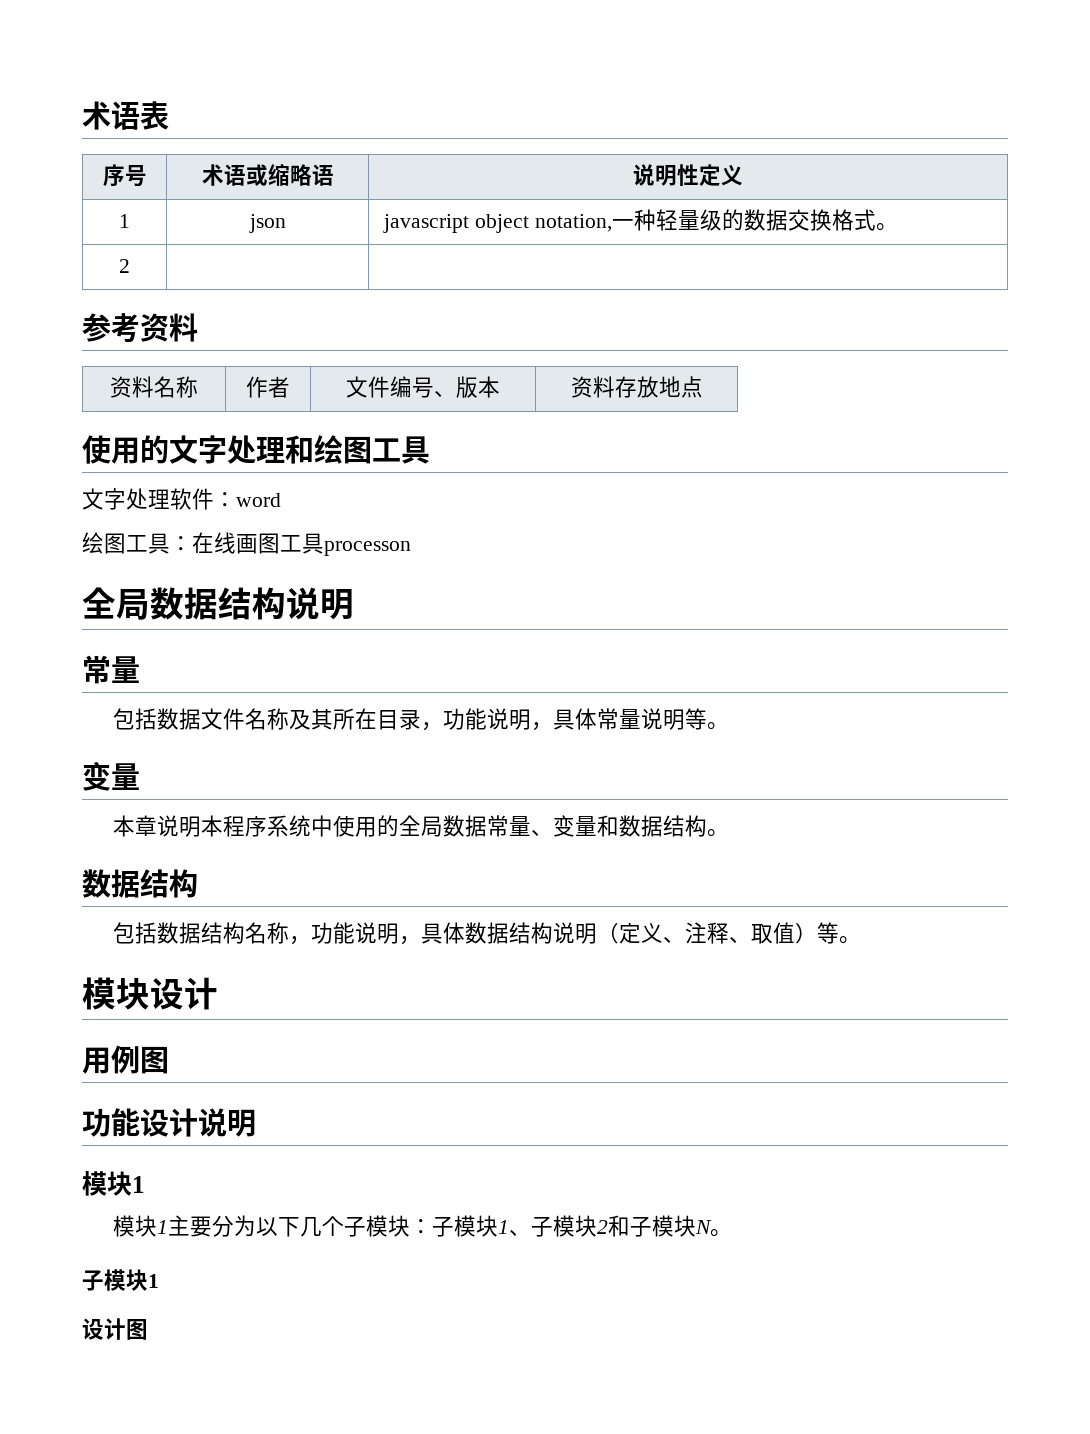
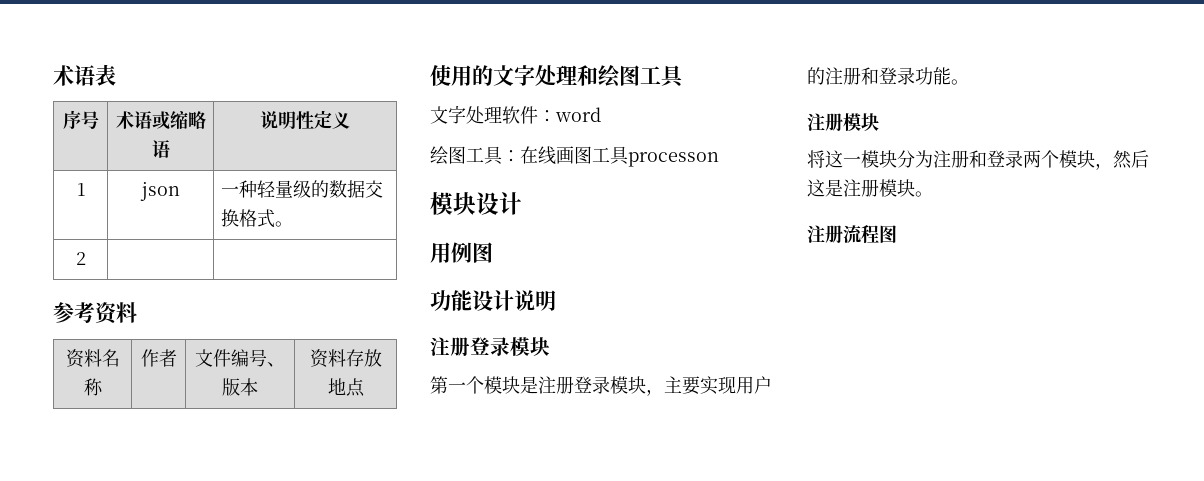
[383,214,612,233] javascript object notation, -> (180, 191) none
[82,587,354,620] [82,655,140,684] [112,708,729,731] [82,762,140,791] [112,815,729,837] [82,869,198,898] [112,922,861,945] // 全局数据结构说明 // 常量 // 包括数据文件名称及其所在目录，功能说明，具体常量说明等。 // 变量 // 本章说明本程序系统中使用的全局数据常量、变量和数据结构。 // 数据结构 // 包括数据结构名称，功能说明，具体数据结构说明（定义、注释、取值）等。 -> (719, 159) none
[82,1171,145,1196] [112,1215,732,1237] [82,1269,159,1291] [82,1318,126,1340] 模块1 // 模块1主要分为以下几个子模块：子模块1、子模块2和子模块N。 // 子模块1 // 设计 -> [430,337,550,356] [430,376,772,396] [807,67,969,85] [807,113,879,131] [807,150,1149,170] [807,179,933,197] [807,225,879,244] 注册登录模块 // 第一个模块是注册登录模块，主要实现用户的注册和登录功能。 // 注册模块 // 将这一模块分为注册和登录两个模块，然后这是注册模块。 // 注册流程

